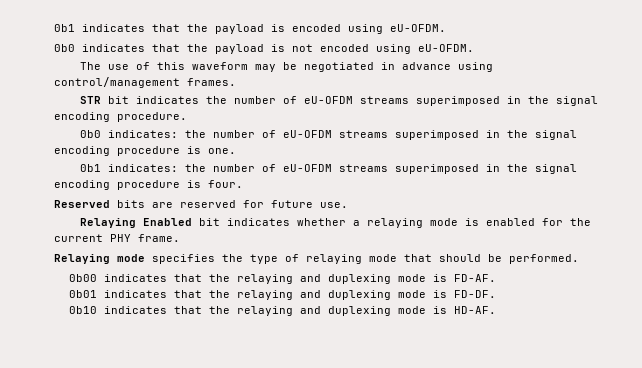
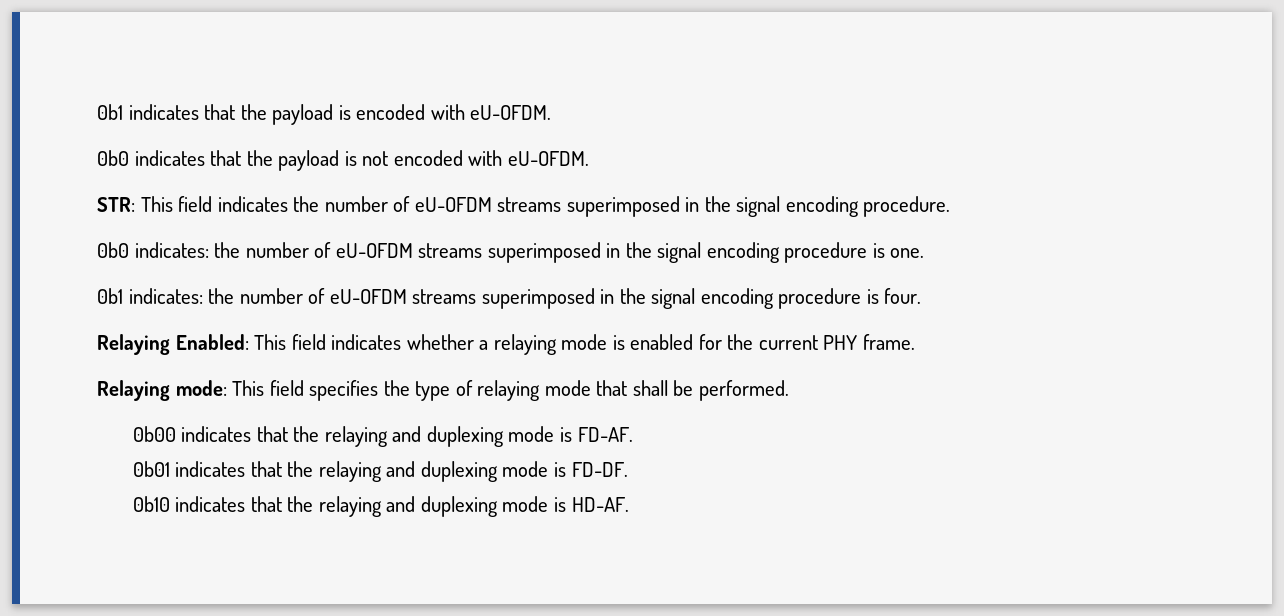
[348,24,383,34] using -> [430,104,465,120] with
[376,44,474,54] [80,62,494,72] [54,77,236,88] [80,96,130,104] using eU-OFDM. // The use of this waveform may be negotiated in advance using control/management frames. // STR bit -> [468,150,589,166] [97,196,213,212] with eU-OFDM. // STR: This field
[54,200,348,208] [80,218,221,228] Reserved bits are reserved for future use. // Relaying Enabled bit -> [97,334,326,355] Relaying Enabled: This field
[117,254,145,262] mode -> [175,380,304,396] mode: This field
[439,254,481,262] should -> [632,380,668,396] shall

